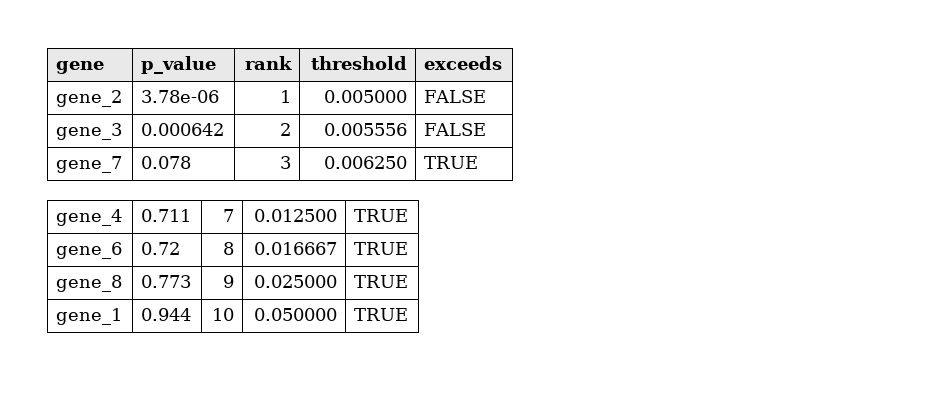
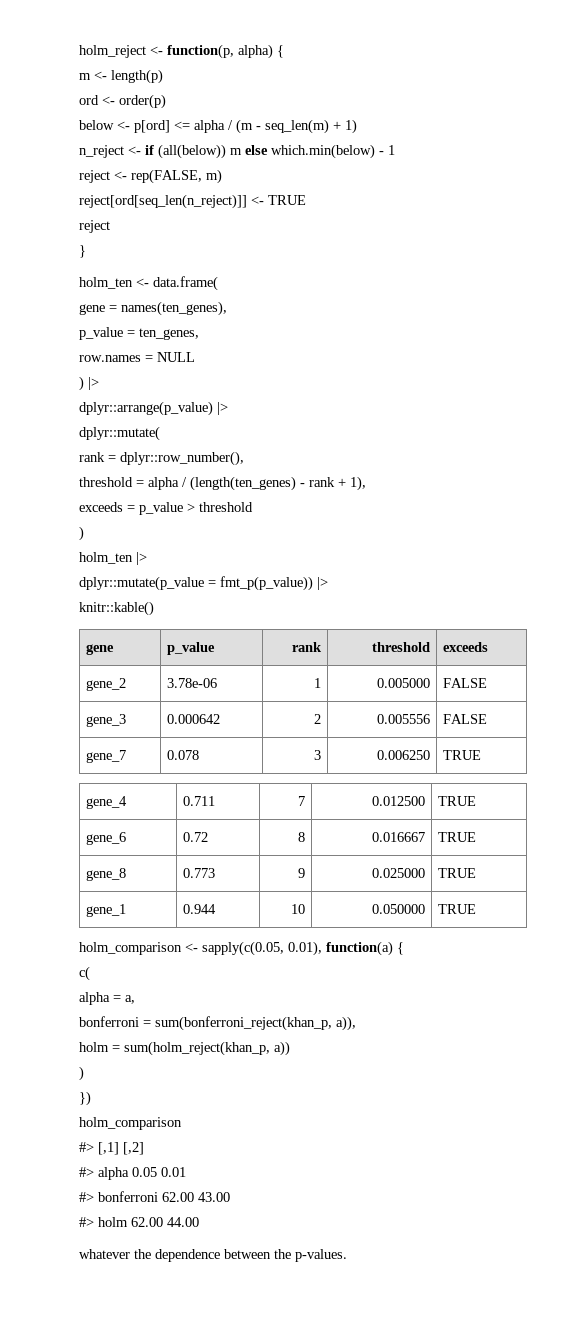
(56, 67) none -> [79,44,284,59] [79,69,163,84] [79,94,166,109] [79,119,357,134] [79,144,395,159] [79,169,222,184] [79,194,306,209] [79,220,110,233] [79,245,86,258] [79,276,218,291] [79,301,227,316] [79,327,199,340] [79,352,195,362] [79,376,99,391] [79,401,228,416] [79,426,160,441] [79,451,244,466] [79,476,366,491] [79,502,253,515] [79,526,84,541] [79,552,147,565] [79,576,328,591] [79,601,154,616] holm_reject <- function(p, alpha) { // m <- length(p) // ord <- order(p) // below <- p[ord] <= alpha / (m - seq_len(m) + 1) // n_reject <- if (all(below)) m else which.min(below) - 1 // reject <- rep(FALSE, m) // reject[ord[seq_len(n_reject)]] <- TRUE // reject // } // holm_ten <- data.frame( // gene = names(ten_genes), // p_value = ten_genes, // row.names = NULL // ) |> // dplyr::arrange(p_value) |> // dplyr::mutate( // rank = dplyr::row_number(), // threshold = alpha / (length(ten_genes) - rank + 1), // exceeds = p_value > threshold // ) // holm_ten |> // dplyr::mutate(p_value = fmt_p(p_value)) |> // knitr::kable() //
(409, 314) none -> [79,941,404,956] [79,966,90,981] [79,992,135,1005] [79,1016,356,1031] [79,1041,290,1056] [79,1066,84,1081] [79,1091,91,1106] [79,1117,182,1130] [79,1142,144,1155] [79,1167,186,1180] [79,1191,230,1202] [79,1217,199,1227] [79,1249,347,1262] // holm_comparison <- sapply(c(0.05, 0.01), function(a) { // c( // alpha = a, // bonferroni = sum(bonferroni_reject(khan_p, a)), // holm = sum(holm_reject(khan_p, a)) // ) // }) // holm_comparison // #> [,1] [,2] // #> alpha 0.05 0.01 // #> bonferroni 62.00 43.00 // #> holm 62.00 44.00 // whatever the dependence between the p-values.

